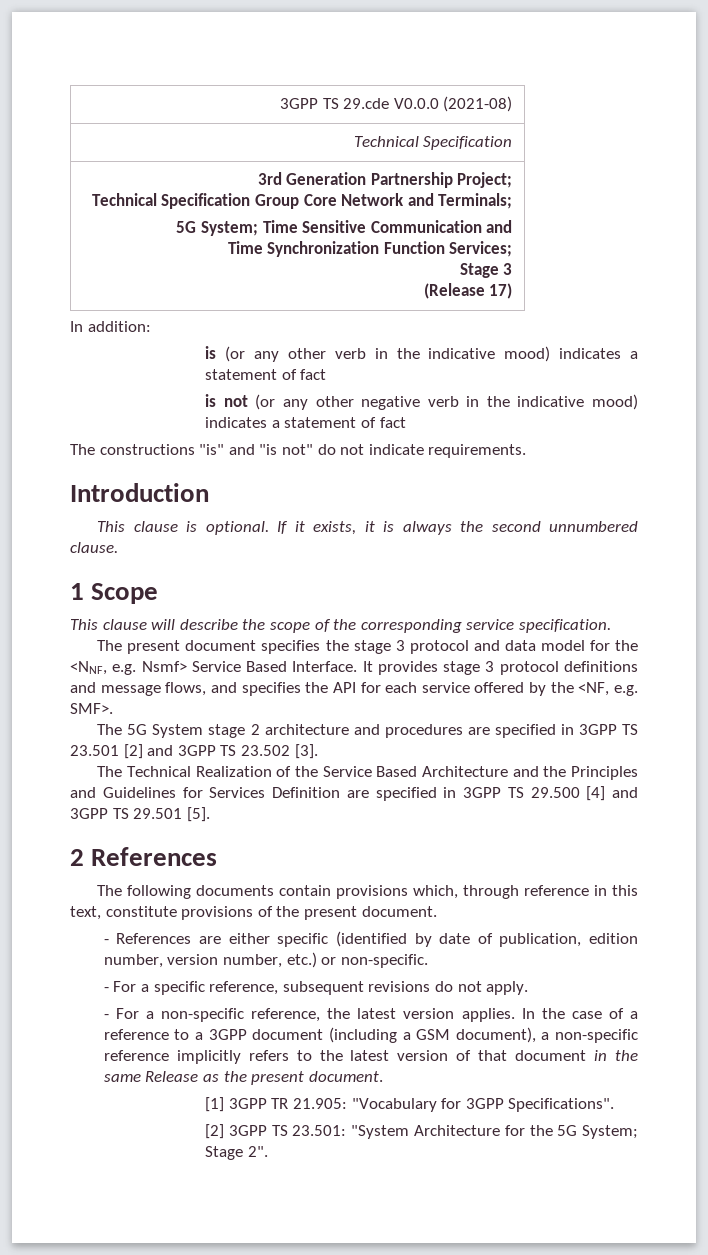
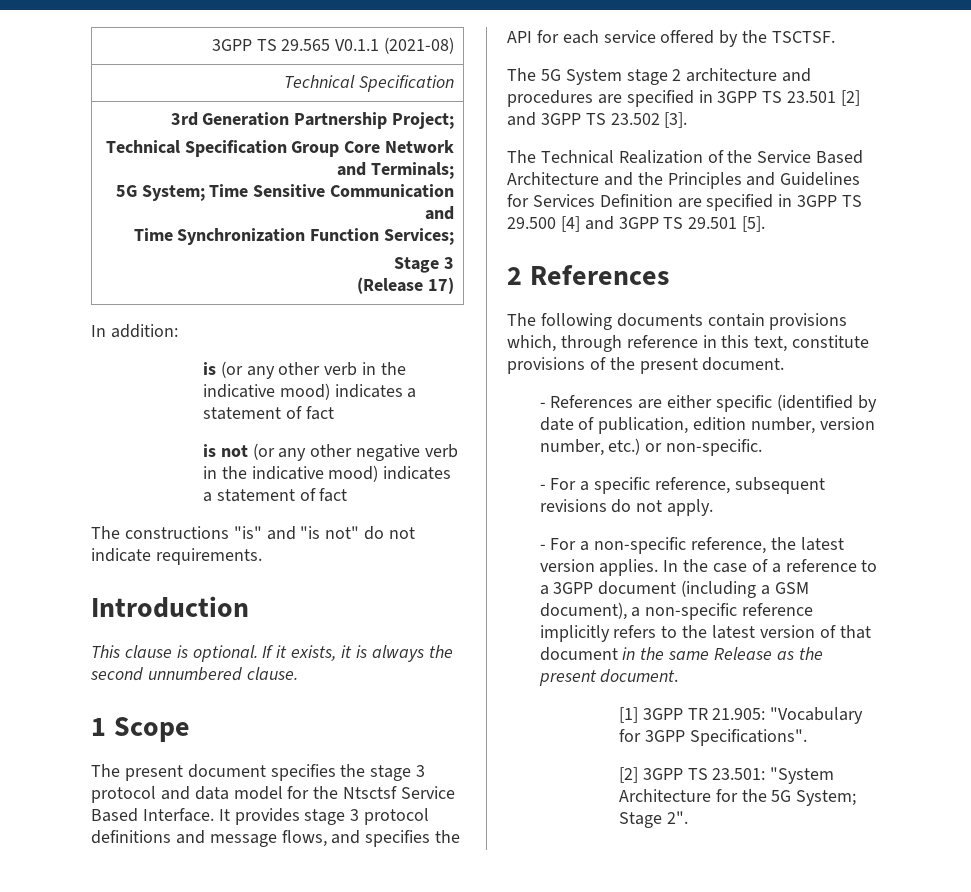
[280,98,439,109] 3GPP TS 29.cde V0.0.0 -> [211,39,380,51] 3GPP TS 29.565 V0.1.1
[70,619,611,633] // This clause will describe the scope of the corresponding service specification. -> (190, 729) none
[70,661,187,675] <NNF, e.g. Nsmf> -> [343,786,398,799] Ntsctsf
[578,682,639,696] [70,703,113,714] <NF, e.g. SMF>. -> [772,31,836,43] TSCTSF.

